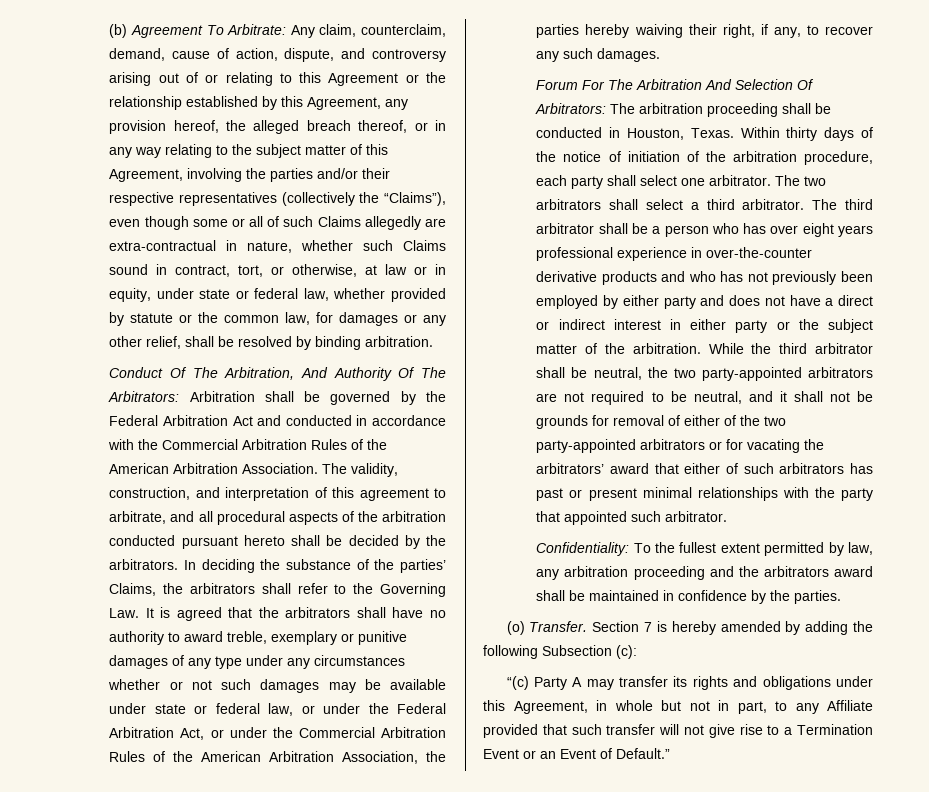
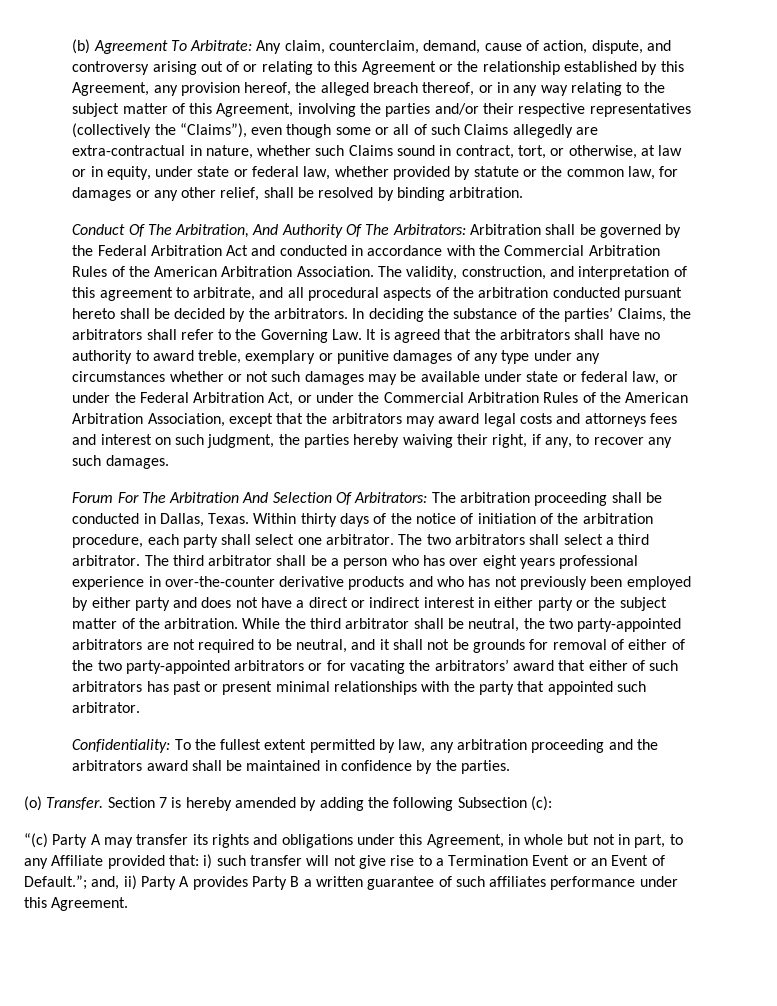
(419, 757) none -> [228,413,678,427] [72,434,275,448] except that the arbitrators may award legal costs and attorneys fees and interest on such judgment,
[626,128,684,140] Houston, -> [159,513,204,527] Dallas,
[542,724,567,735] that -> [168,854,213,869] that: i)
[616,748,670,759] Default.” -> [24,875,678,890] [24,897,129,911] Default.”; and, ii) Party A provides Party B a written guarantee of such affiliates performance under this Agreement.

